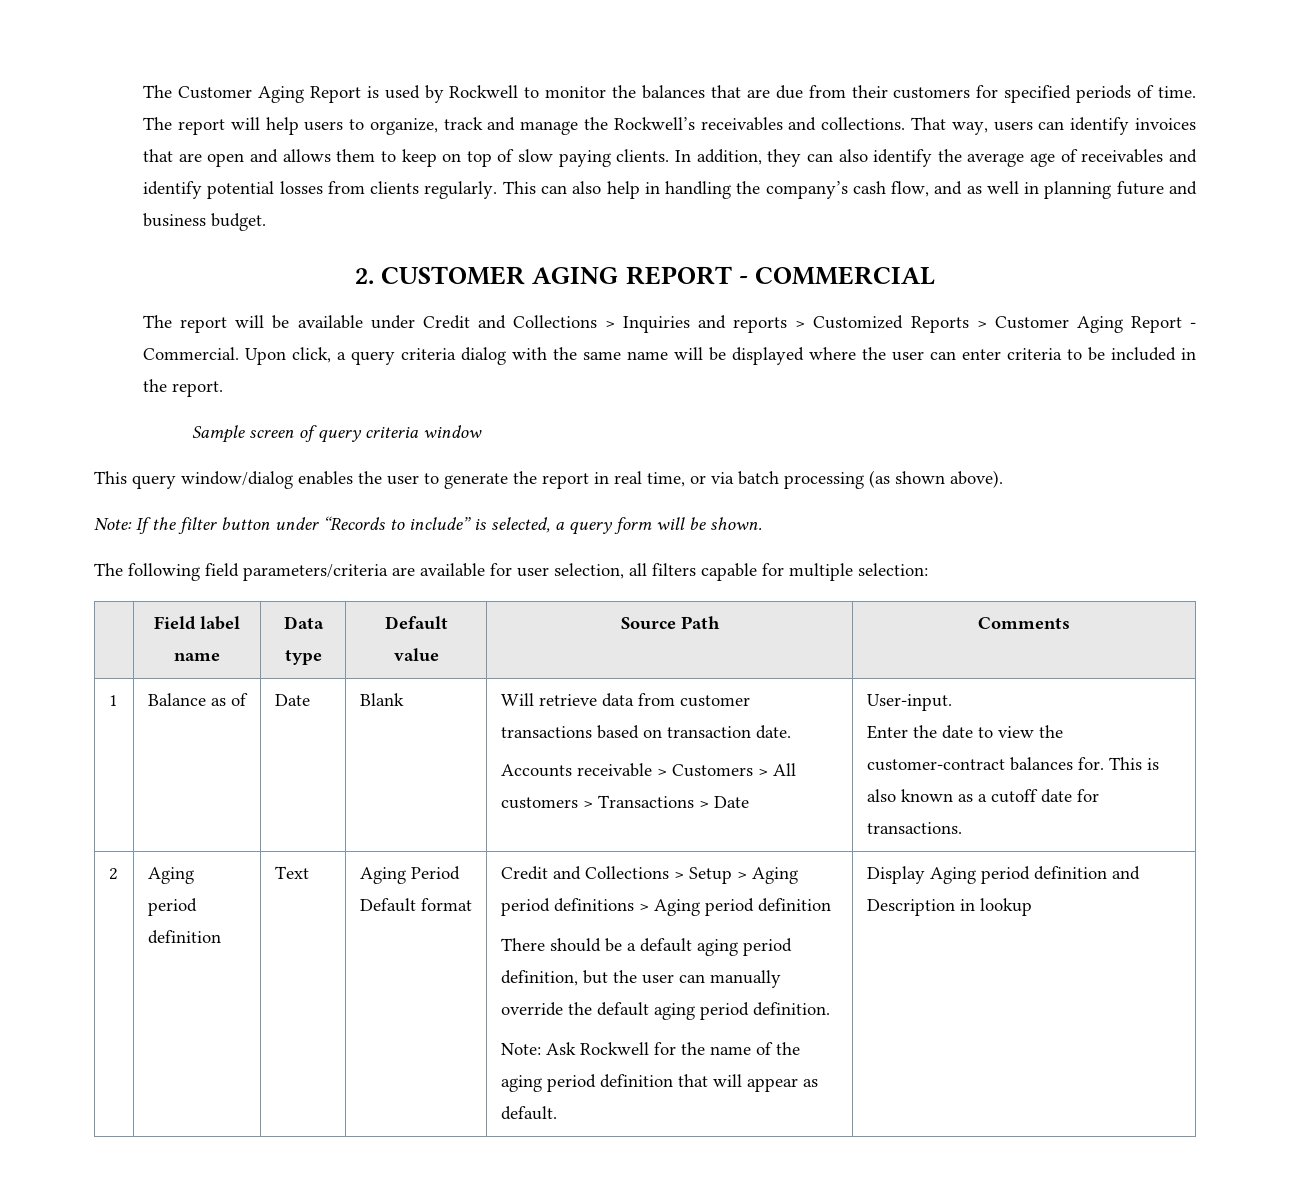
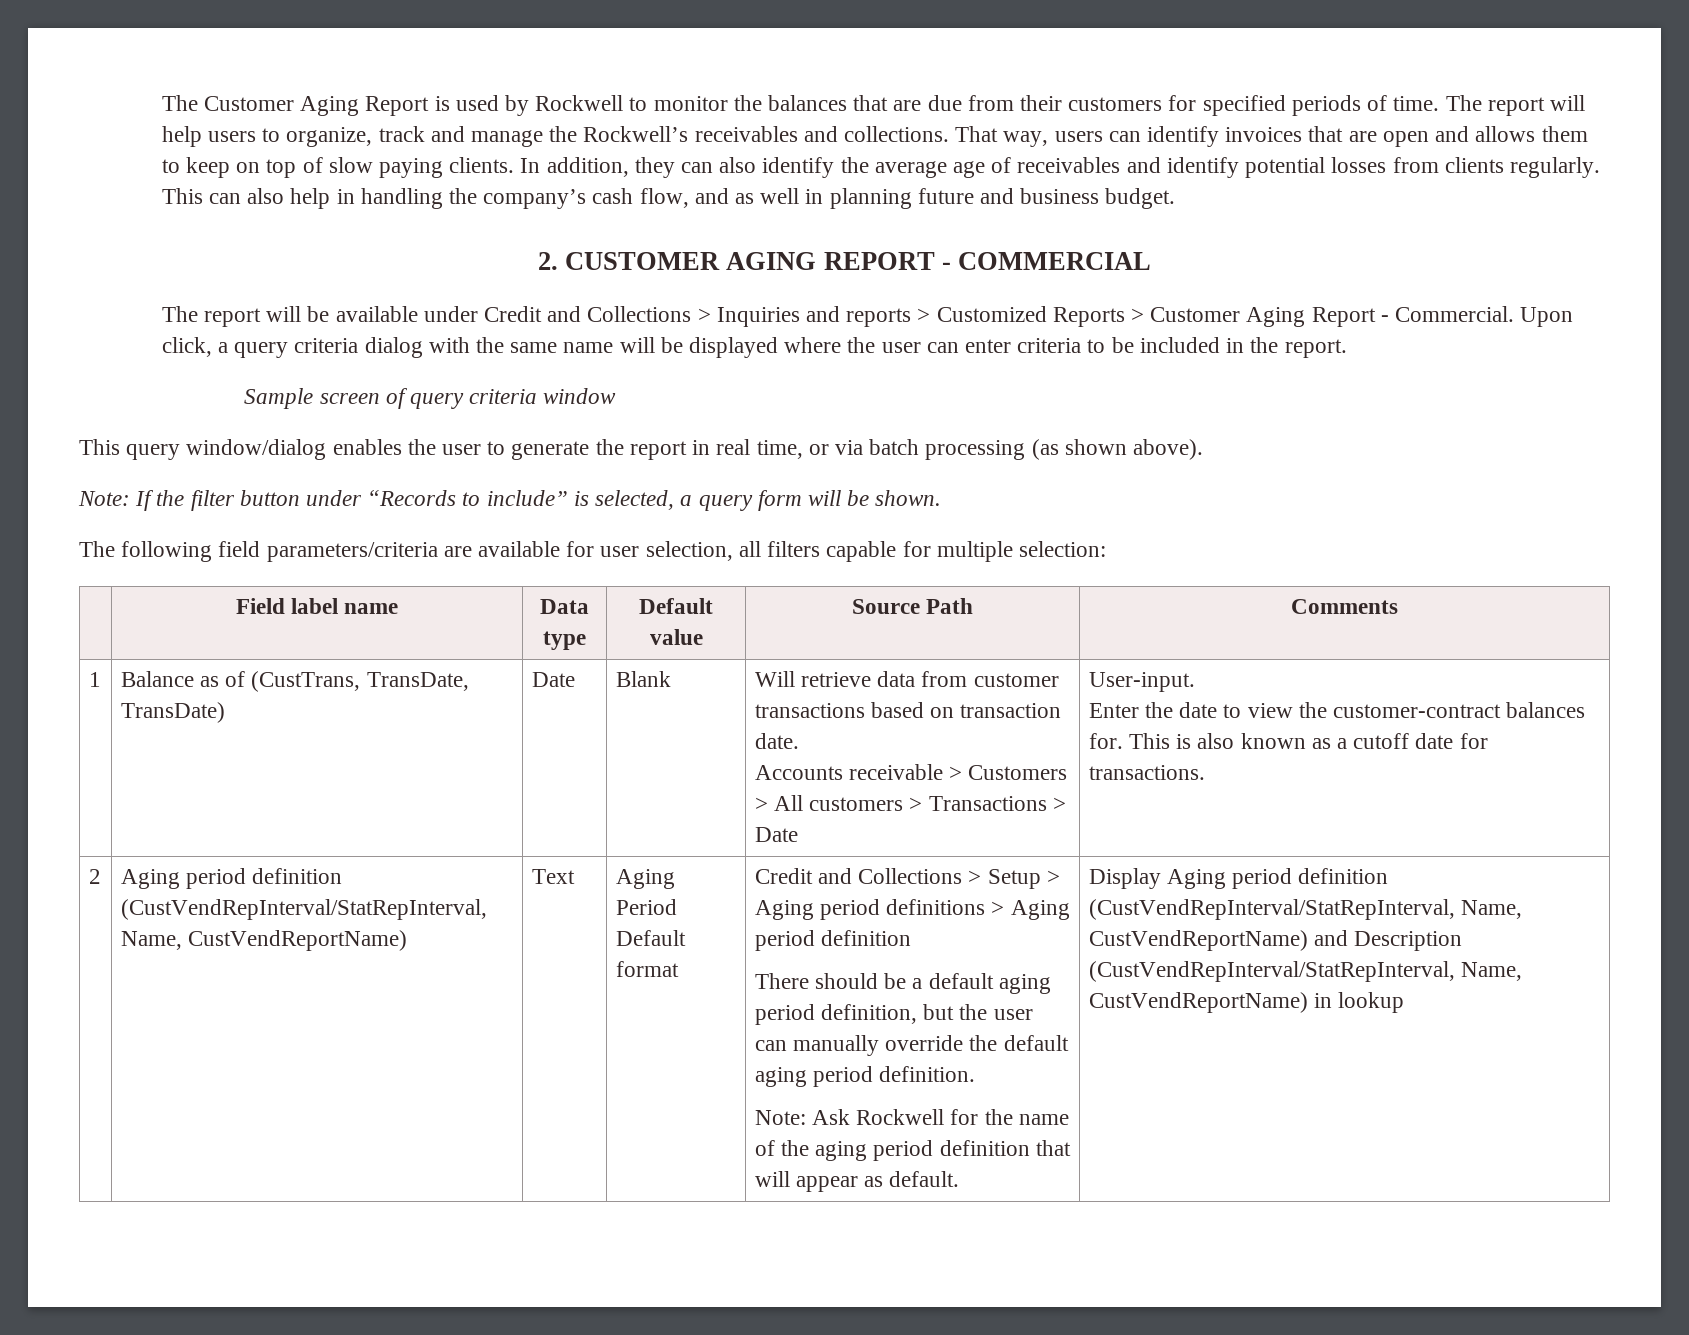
(248, 699) none -> [251,671,469,692] [120,702,225,723] (CustTrans, TransDate, TransDate)
(221, 937) none -> [120,899,487,920] [120,930,408,951] (CustVendRepInterval/StatRepInterval, Name, CustVendReportName)
[1111,866,1140,880] [866,899,955,916] and Description -> [1088,899,1523,920] [1088,930,1463,951] [1088,961,1523,982] [1088,992,1308,1013] (CustVendRepInterval/StatRepInterval, Name, CustVendReportName) and Description (CustVendRepInterval/StatRepInterval, Name, CustVendReportName)

